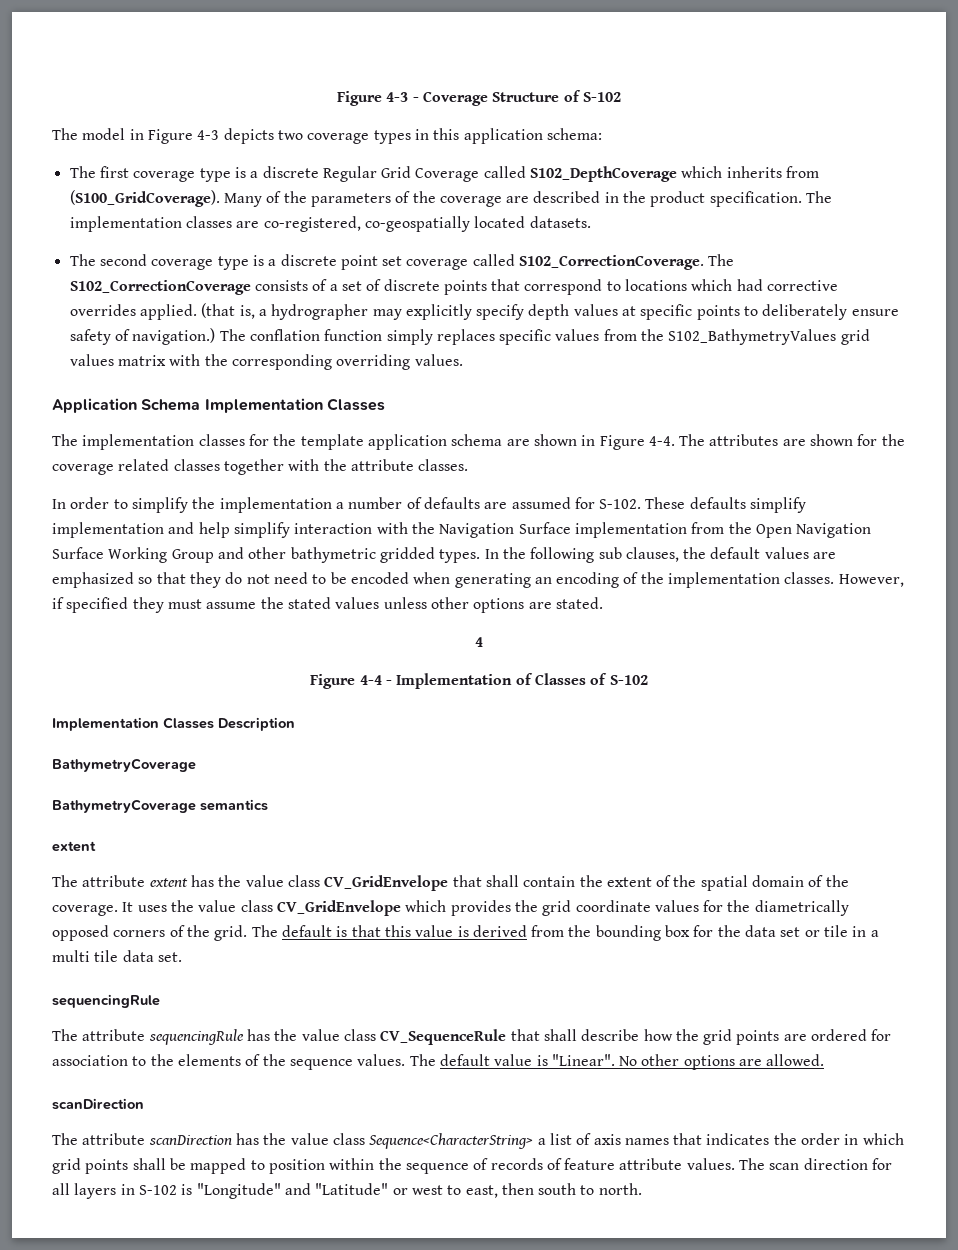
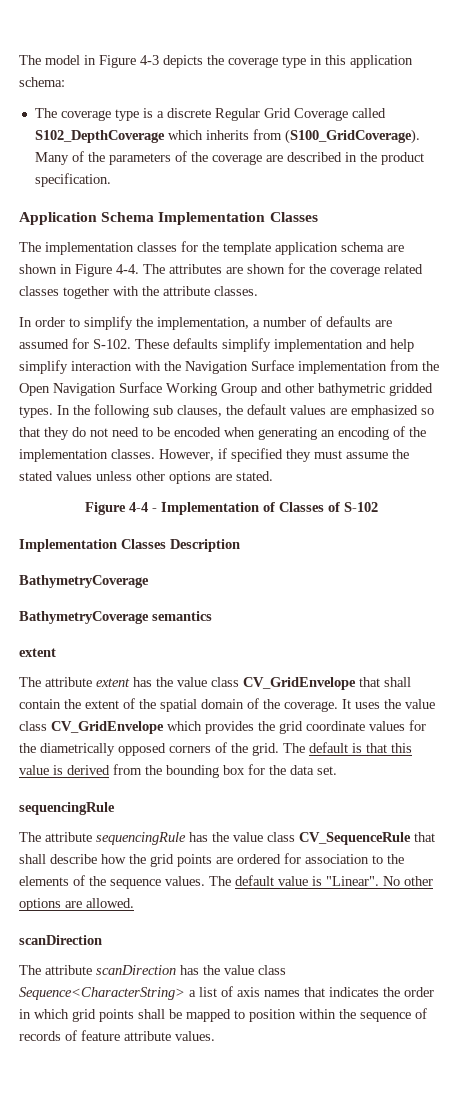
[337,90,621,106] Figure 4-3 - Coverage Structure of S-102 // -> (19, 60) none
[277,130,411,144] two coverage types -> [207,55,306,68] the coverage type
[99,166,129,178] first -> (57, 113) none
[806,191,833,203] [69,216,591,232] [69,254,735,270] [69,279,839,295] [69,303,899,320] [69,328,870,345] [69,354,463,370] The implementation classes are co-registered, co-geospatially located datasets. // The second coverage type is a discrete point set coverage called S102_CorrectionCoverage. The S102_CorrectionCoverage consists of a set of discrete points that correspond to locations which had corrective overrides applied. (that is, a hydrographer may explicitly specify depth values at specific points to deliberately ensure safety of navigation.) The conflation function simply replaces specific values from the S102_BathymetryValues grid values matrix with the corresponding overriding values. -> (111, 180) none
[219,497,332,513] implementation -> [157,317,249,330] implementation,
[475,637,483,647] // 4 -> (273, 476) none
[780,925,879,937] [52,950,154,962] set or tile in a multi tile data -> (314, 770) none
[739,1158,893,1170] [52,1183,642,1199] The scan direction for all layers in S-102 is "Longitude" and "Latitude" or west to east, then south to north. -> (215, 1036) none

